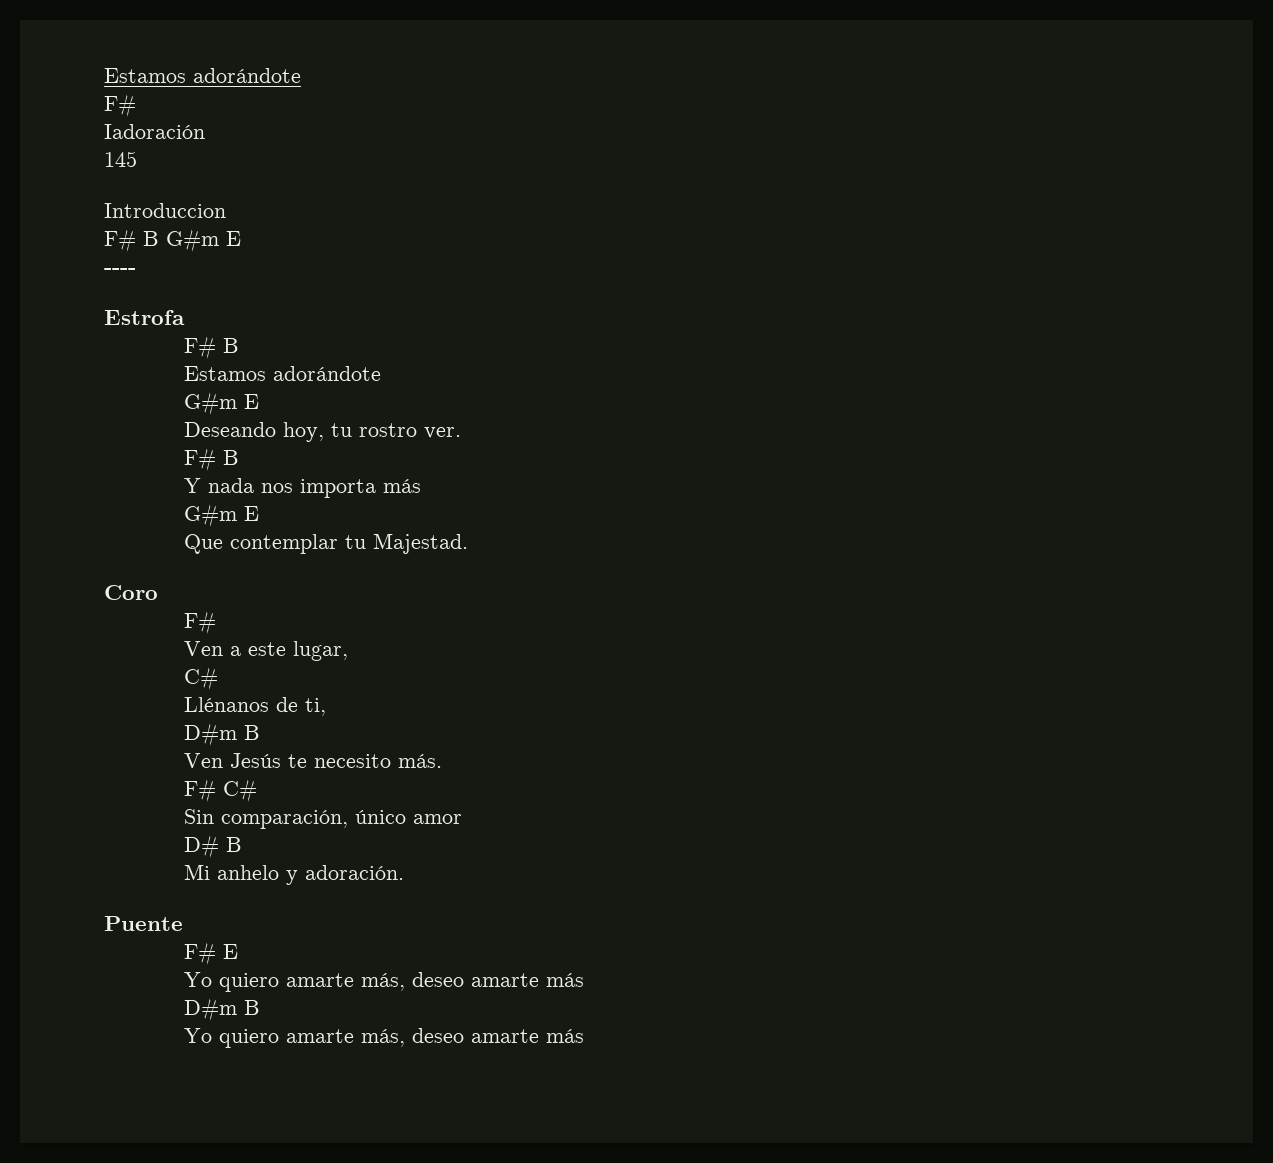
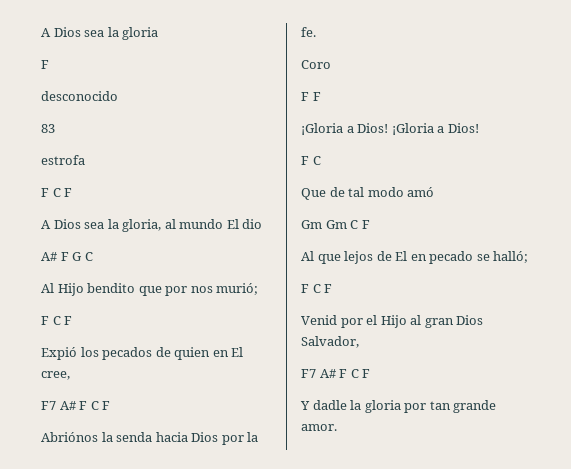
[104,68,301,83] [104,94,136,117] [104,124,205,139] [104,151,137,167] [104,203,226,218] [104,229,241,252] [104,268,136,274] [104,310,185,325] [183,336,239,359] [183,366,381,381] [183,392,259,415] [183,422,461,442] [183,448,239,471] [183,478,421,498] [183,504,259,527] [183,533,468,554] [104,585,158,600] [183,611,216,634] [183,641,348,661] [183,667,218,690] [183,697,326,716] [183,723,260,746] [183,753,442,768] [183,779,257,802] [183,809,462,829] [183,835,242,858] [183,864,404,885] [104,916,183,931] [183,942,238,965] [183,972,584,992] [183,998,260,1021] [183,1028,584,1048] Estamos adorándote // F# // Iadoración // 145 // Introduccion // F# B G#m E // ---- // Estrofa // F# B // Estamos adorándote // G#m E // Deseando hoy, tu rostro ver. // F# B // Y nada nos importa más // G#m E // Que contemplar tu Majestad. // Coro // F# // Ven a este lugar, // C# // Llénanos de ti, // D#m B // Ven Jesús te necesito más. // F# C# // Sin comparación, único amor // D# B // Mi anhelo y adoración. // Puente // F# E // Yo quiero amarte más, deseo amarte más // D#m B // Yo quiero amarte más, deseo amarte más -> [41,27,159,40] [41,60,49,69] [41,91,118,101] [41,124,55,133] [41,155,85,165] [41,188,73,197] [41,219,263,232] [41,252,93,261] [41,283,259,296] [41,316,73,325] [41,347,244,360] [41,371,70,380] [41,401,111,410] [41,432,259,445] [301,27,316,37] [301,60,331,69] [301,92,321,101] [301,123,479,135] [301,156,321,165] [301,187,435,200] [301,220,370,229] [301,251,529,264] [301,284,333,293] [301,315,484,328] [301,336,359,348] [301,369,371,378] [300,400,497,413] [301,424,337,431] A Dios sea la gloria // F // desconocido // 83 // estrofa // F C F // A Dios sea la gloria, al mundo El dio // A# F G C // Al Hijo bendito que por nos murió; // F C F // Expió los pecados de quien en El cree, // F7 A# F C F // Abriónos la senda hacia Dios por la fe. // Coro // F F // ¡Gloria a Dios! ¡Gloria a Dios! // F C // Que de tal modo amó // Gm Gm C F // Al que lejos de El en pecado se halló; // F C F // Venid por el Hijo al gran Dios Salvador, // F7 A# F C F // Y dadle la gloria por tan grande amor.

